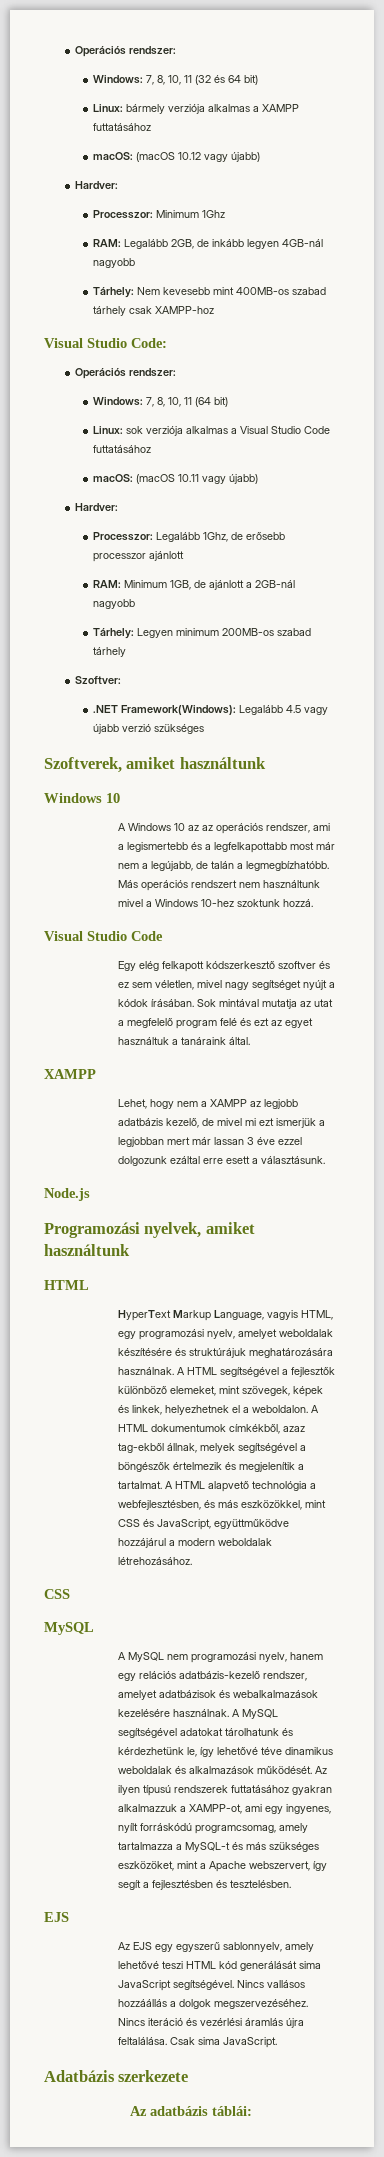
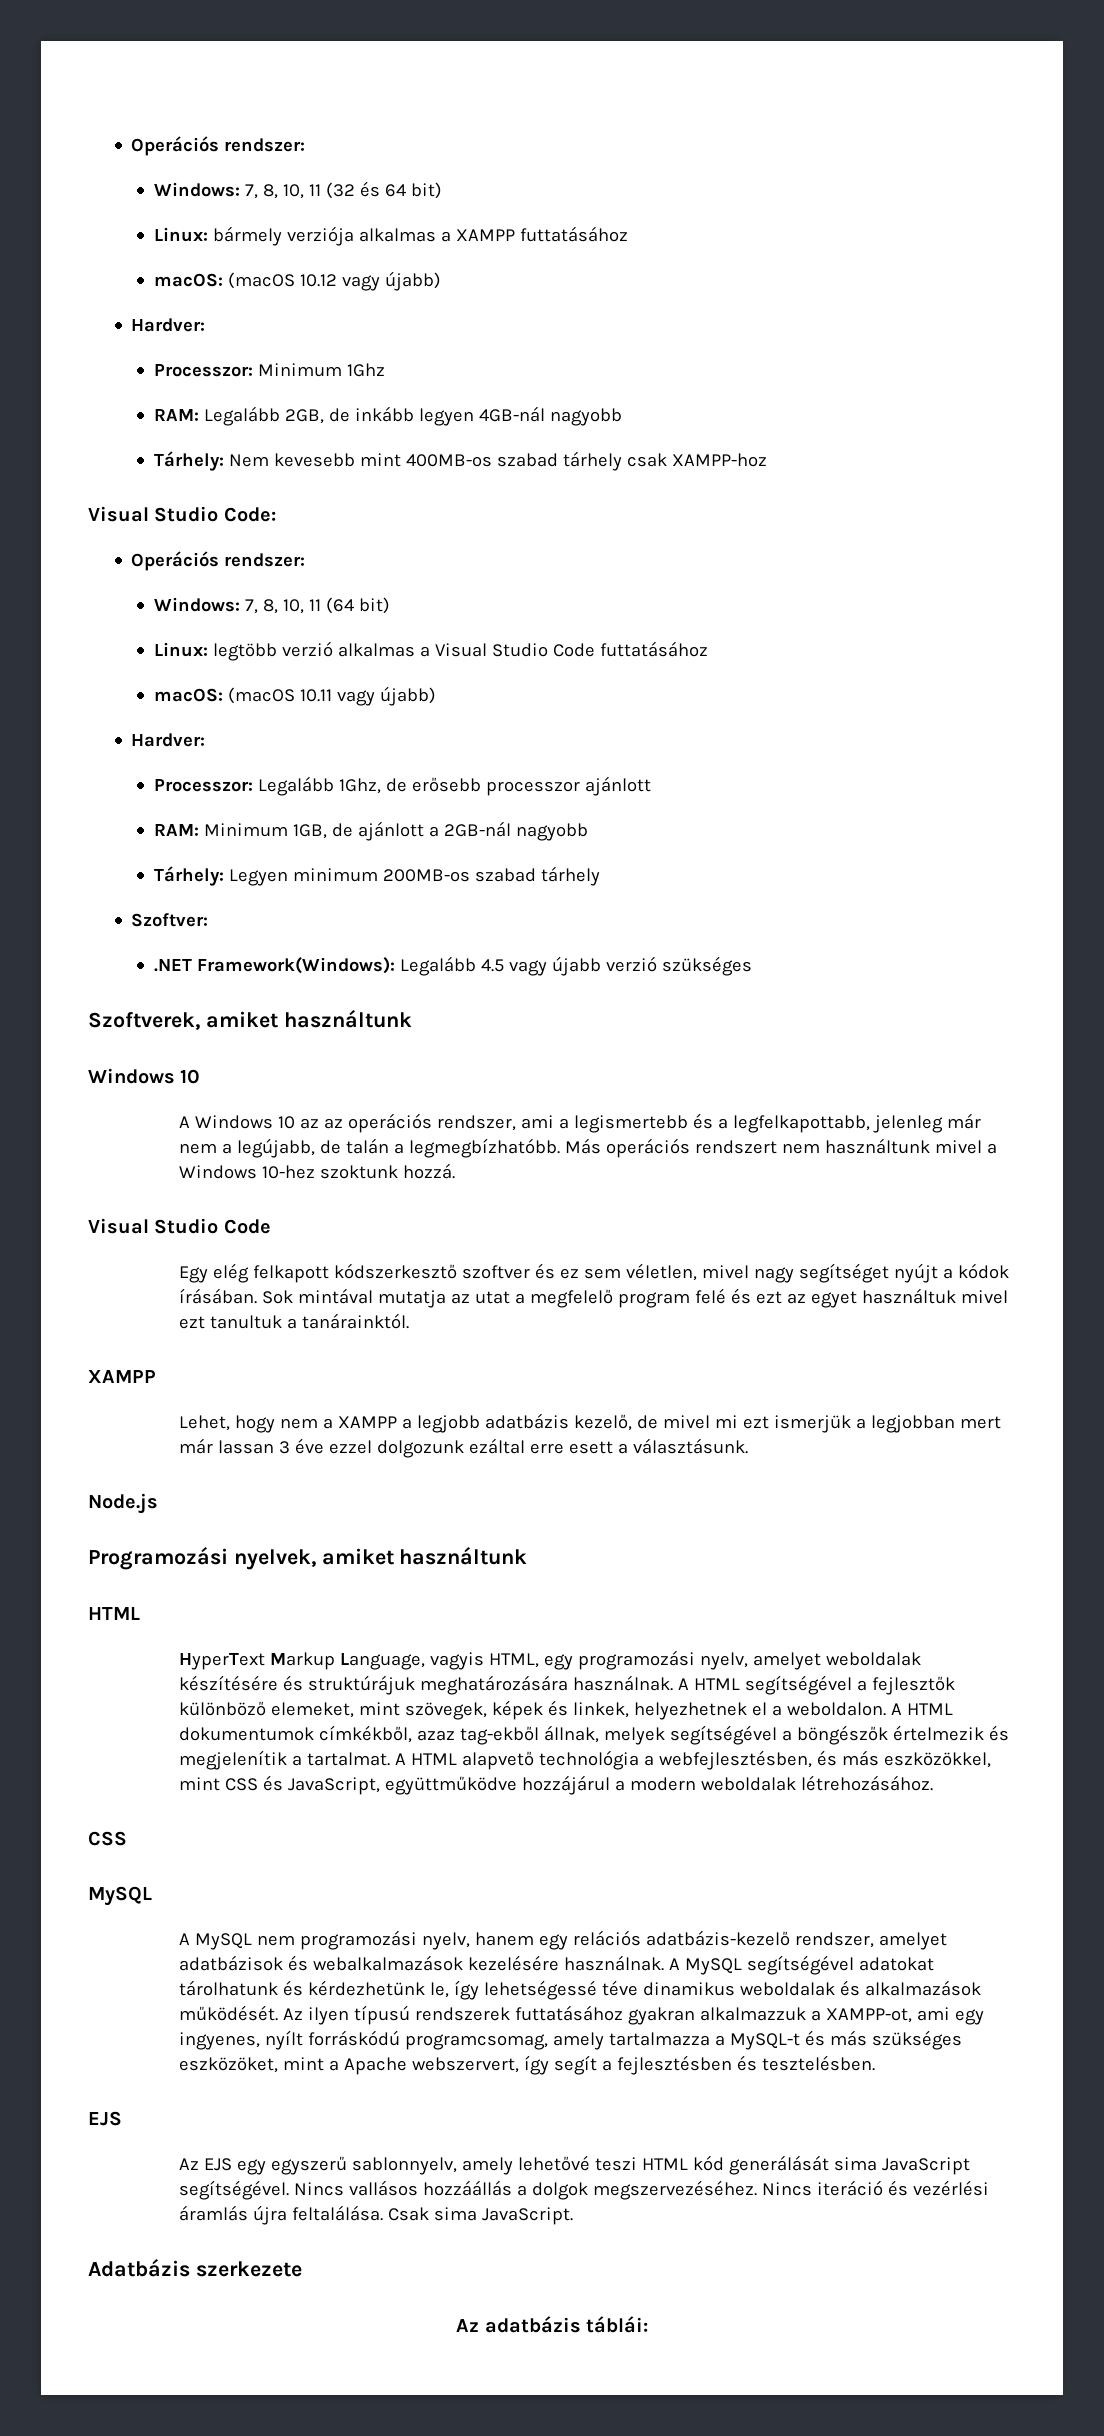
[126,426,184,436] sok verziója -> [213,641,334,661] legtöbb verzió
[214,842,315,853] legfelkapottabb most -> [733,1115,944,1133] legfelkapottabb, jelenleg
[172,1037,251,1045] a tanáraink által. -> [961,1290,1009,1304] [179,1313,410,1329] mivel ezt tanultuk a tanárainktól.
[250,1101,262,1107] az -> [402,1418,413,1429] a
[217,1747,259,1755] lehetővé -> [484,1980,598,2000] lehetségessé

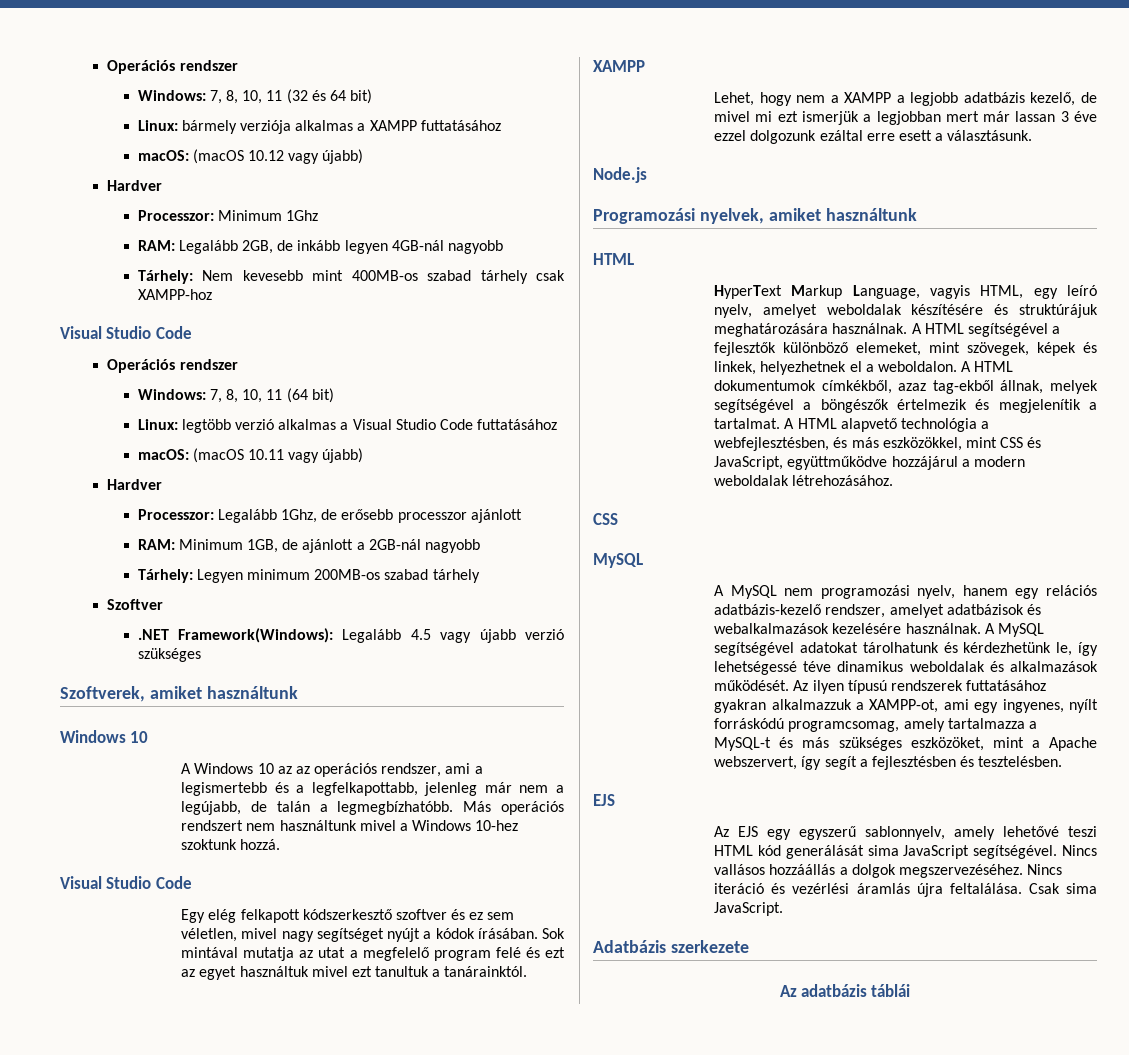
[131,136,306,156] Operációs rendszer: -> [107,60,238,74] Operációs rendszer
[131,318,206,332] Hardver: -> [107,180,163,191] Hardver
[223,507,276,522] [131,551,306,571] Code: // Operációs rendszer: -> [155,326,192,339] [107,359,238,373] Code // Operációs rendszer
[131,733,206,747] Hardver: -> [107,479,163,490] Hardver
[131,913,209,927] Szoftver: -> [107,599,164,610] Szoftver
[578,1650,696,1670] programozási -> [1067,285,1097,296] leíró
[585,2316,648,2333] táblái: -> [871,984,911,997] táblái

